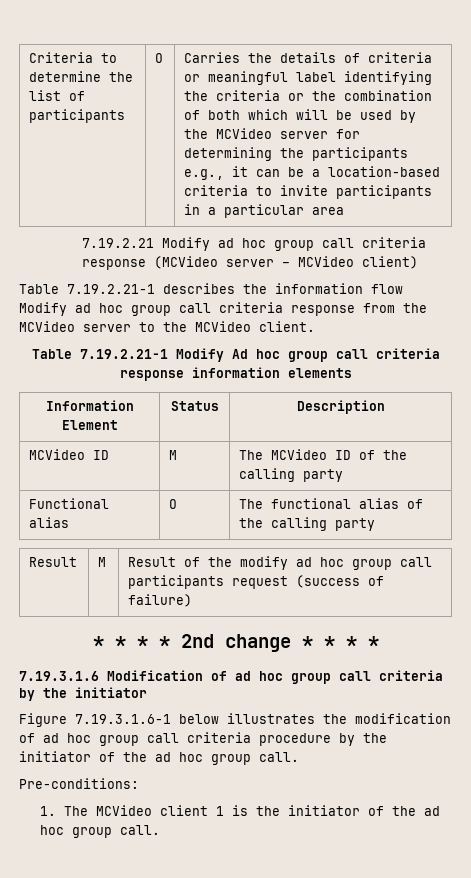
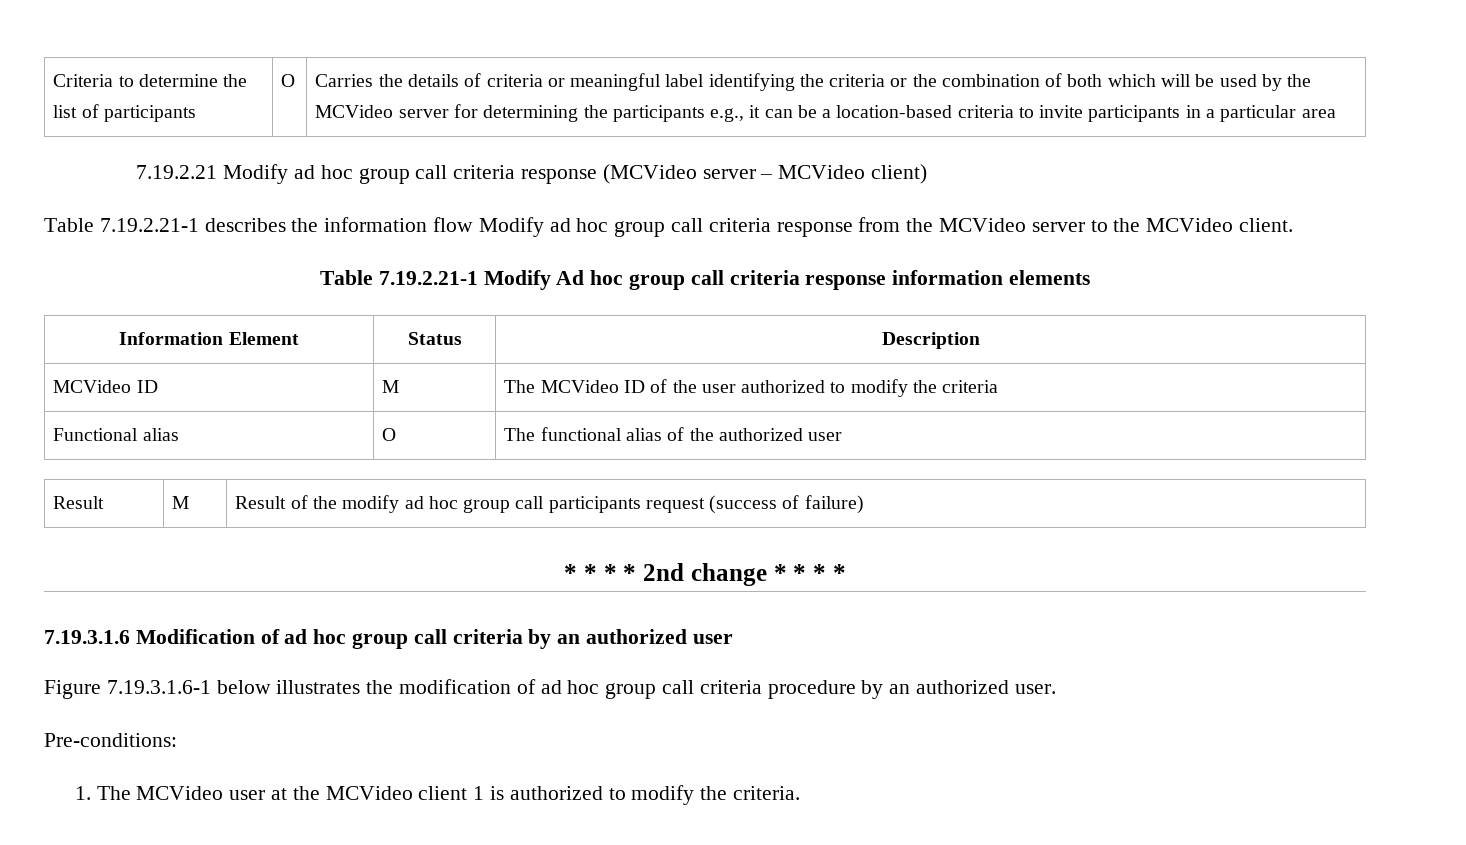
[239,468,344,482] calling party -> [701,379,999,397] user authorized to modify the criteria
[271,517,376,531] calling party -> [718,428,843,441] authorized user
[43,687,147,698] the initiator -> [557,629,733,644] an authorized user
[363,733,387,743] [19,751,299,765] [19,778,139,789] [40,805,441,816] [40,825,161,838] the initiator of the ad hoc group call. // Pre-conditions: // 1. The MCVideo client 1 is the initiator of the ad hoc group call. -> [889,680,1056,694] [44,733,177,747] [74,785,801,805] an authorized user. // Pre-conditions: // 1. The MCVideo user at the MCVideo client 1 is authorized to modify the criteria.

